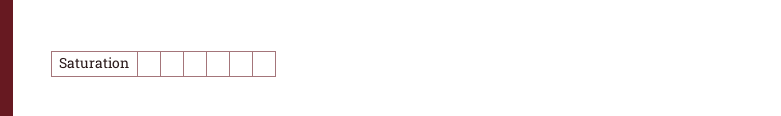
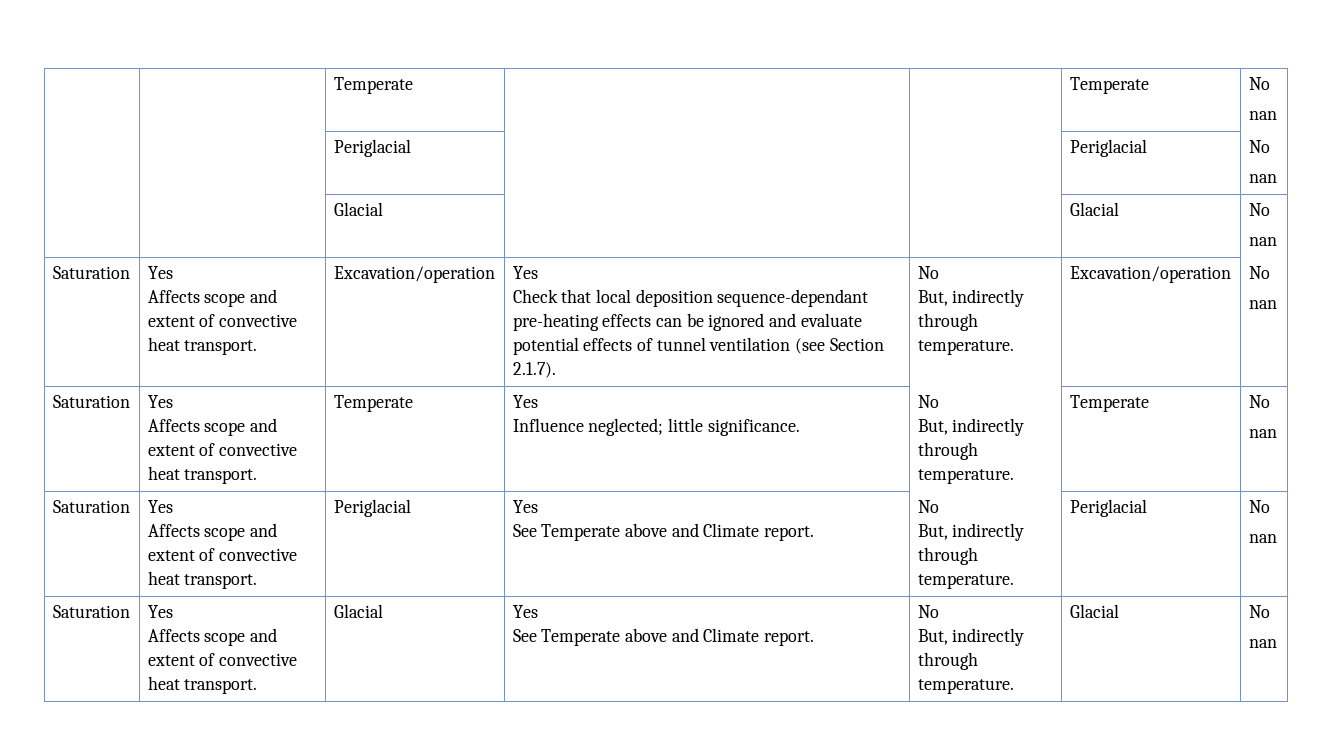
[58,57,129,69] Saturation | | | | | | -> [333,77,413,94] [1069,77,1149,94] [1248,77,1270,90] [1248,111,1277,120] [333,139,411,157] [1069,139,1147,157] [1248,140,1270,153] [1248,174,1277,183] [333,202,383,216] [1069,202,1119,216] [1248,203,1270,216] [1248,237,1277,246] [52,266,130,279] [147,266,173,279] [147,289,277,307] [147,314,297,327] [147,337,258,355] [333,266,495,283] [512,266,538,279] [512,289,869,307] [512,313,862,331] [512,337,884,355] [512,362,556,378] [917,266,939,279] [917,289,1025,307] [917,313,978,331] [917,340,1014,355] [1069,266,1231,283] [1248,266,1270,279] [1248,300,1277,309] [52,395,130,408] [147,395,173,408] [147,418,277,436] [147,443,297,456] [147,466,258,484] [333,395,413,412] [512,395,538,408] [512,418,800,436] [917,395,939,408] [917,418,1025,436] [917,442,978,460] [917,469,1014,484] [1069,395,1149,412] [1248,395,1270,408] [1248,429,1277,438] [52,500,130,513] [147,500,173,513] [147,523,277,541] [147,548,297,561] [147,571,258,589] [333,499,411,517] [512,500,538,513] [512,523,815,541] [917,500,939,513] [917,523,1025,541] [917,547,978,565] [917,574,1014,589] [1069,499,1147,517] [1248,500,1270,513] [1248,534,1277,543] [52,605,130,618] [147,605,173,618] [147,628,277,646] [147,653,297,666] [147,676,258,694] [333,604,383,618] [512,605,538,618] [512,628,815,646] [917,605,939,618] [917,628,1025,646] [917,652,978,670] [917,679,1014,694] [1069,604,1119,618] [1248,605,1270,618] [1248,639,1277,648] | | Temperate | | | Temperate | No // nan // | | Periglacial | | | Periglacial | No // nan // | | Glacial | | | Glacial | No // nan // Saturation | Yes // Affects scope and extent of convective heat transport. | Excavation/operation | Yes // Check that local deposition sequence-dependant pre-heating effects can be ignored and evaluate potential effects of tunnel ventilation (see Section 2.1.7). | No // But, indirectly through temperature. | Excavation/operation | No // nan // Saturation | Yes // Affects scope and extent of convective heat transport. | Temperate | Yes // Influence neglected; little significance. | No // But, indirectly through temperature. | Temperate | No // nan // Saturation | Yes // Affects scope and extent of convective heat transport. | Periglacial | Yes // See Temperate above and Climate report. | No // But, indirectly through temperature. | Periglacial | No // nan // Saturation | Yes // Affects scope and extent of convective heat transport. | Glacial | Yes // See Temperate above and Climate report. | No // But, indirectly through temperature. | Glacial | No // nan

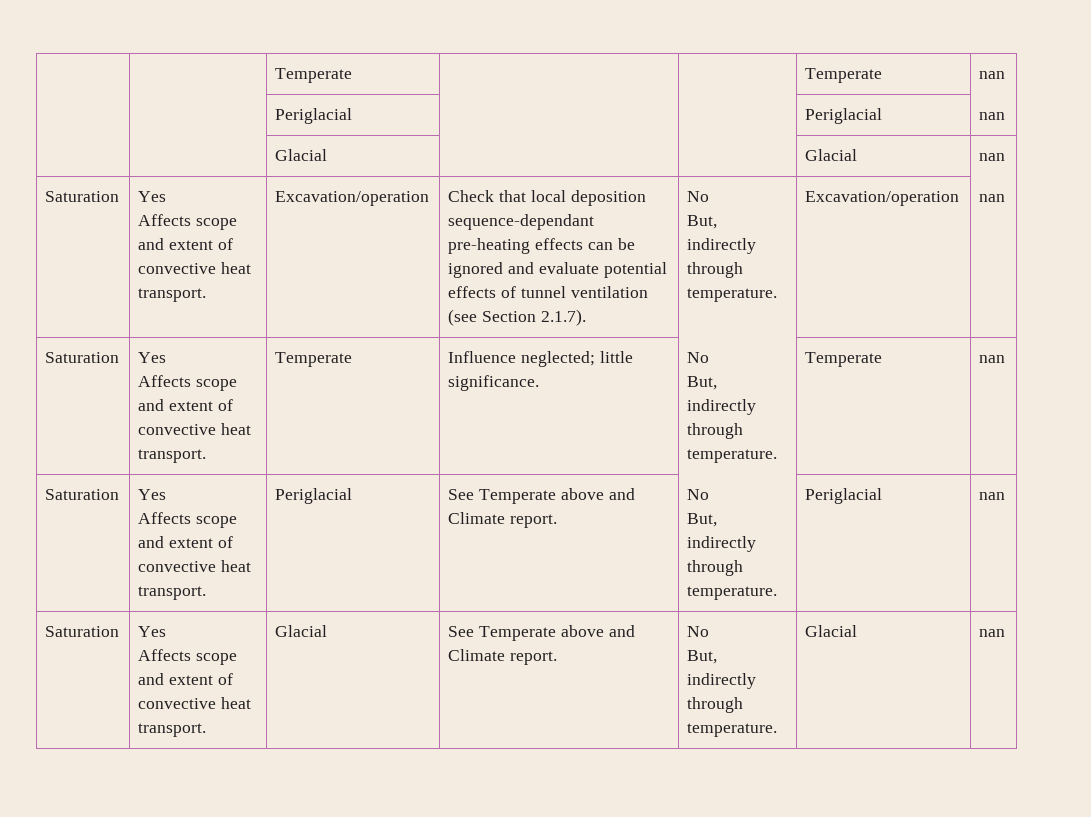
[1248,77,1270,90] No // -> (883, 75) none
[1248,140,1270,153] No // -> (883, 116) none
[1248,203,1270,216] No // -> (858, 155) none
[512,266,538,279] Yes // -> (430, 198) none
[1248,266,1270,279] No // -> (960, 198) none
[512,395,538,408] Yes // -> (353, 359) none
[1248,395,1270,408] No // -> (883, 359) none
[512,500,538,513] Yes // -> (353, 496) none
[1248,500,1270,513] No // -> (883, 496) none
[512,605,538,618] Yes // -> (328, 631) none
[1248,605,1270,618] No // -> (858, 631) none

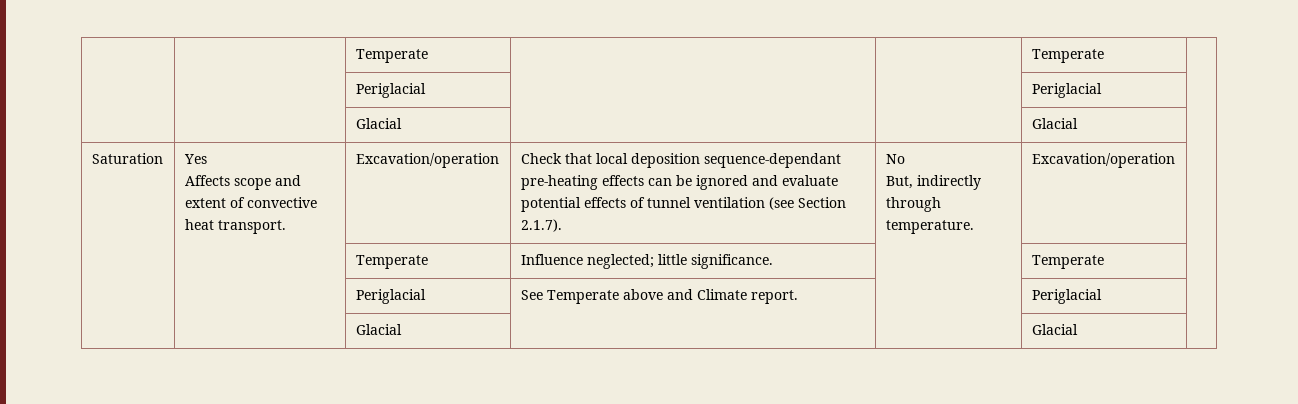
[979,71,1006,79] nan -> (1104, 56) none
[979,112,1006,120] [275,149,328,161] [805,149,858,161] [979,153,1006,161] nan // | | Glacial | | | Glacial | nan -> [355,118,402,129] [1031,118,1078,129] // | | Glacial | | | Glacial |
[979,194,1006,202] [45,352,120,363] [138,352,167,363] [138,375,238,391] [138,399,233,411] [138,423,252,435] [138,449,207,463] nan // Saturation | Yes // Affects scope and extent of convective heat transport. -> (1175, 160) // |
[687,352,710,363] [687,376,718,390] [687,399,757,415] [687,423,744,439] [687,449,778,463] [805,352,883,367] [979,355,1006,363] [45,489,120,500] [138,489,167,500] [138,512,238,528] [138,536,233,548] [138,560,252,572] [138,586,207,600] No // But, indirectly through temperature. | Temperate | nan // Saturation | Yes // Affects scope and extent of convective heat transport. -> [1031,255,1104,269] | Temperate | // |
[687,489,710,500] [687,513,718,527] [687,536,757,552] [687,560,744,576] [687,586,778,600] [805,488,883,504] [979,492,1006,500] [45,626,120,637] [138,626,167,637] [138,649,238,665] [138,673,233,685] [138,697,252,709] [138,723,207,737] [275,625,328,637] [448,625,635,641] [448,649,558,665] [687,626,710,637] [687,650,718,664] [687,673,757,689] [687,697,744,713] [687,723,778,737] [805,625,858,637] [979,629,1006,637] No // But, indirectly through temperature. | Periglacial | nan // Saturation | Yes // Affects scope and extent of convective heat transport. | Glacial | See Temperate above and Climate report. | No // But, indirectly through temperature. | Glacial | nan -> [1031,289,1102,304] [355,324,402,335] [1031,324,1078,335] | Periglacial | // | | Glacial | | | Glacial |

